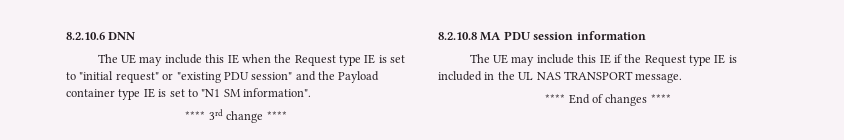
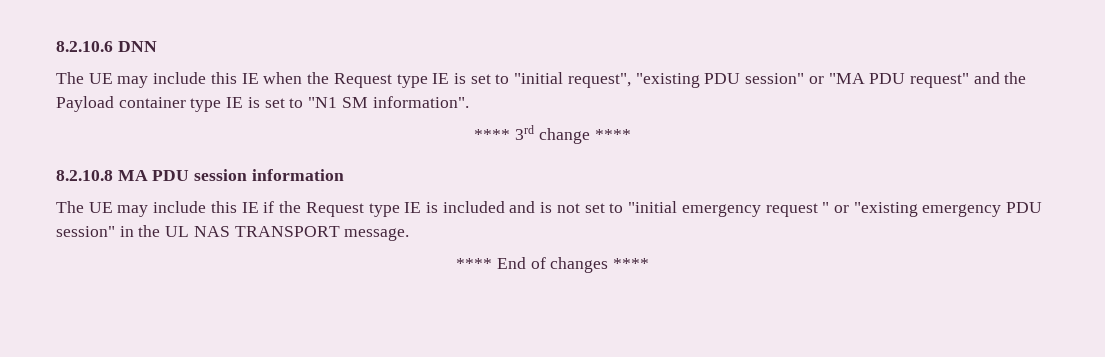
[115,72,174,83] request" or -> [567,73,631,88] request",
(293, 76) none -> [808,73,969,88] or "MA PDU request"
(482, 76) none -> [509,201,1043,217] [56,226,115,237] and is not set to "initial emergency request " or "existing emergency PDU session"

